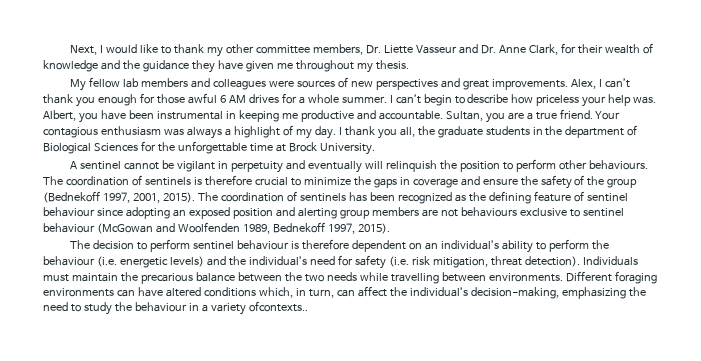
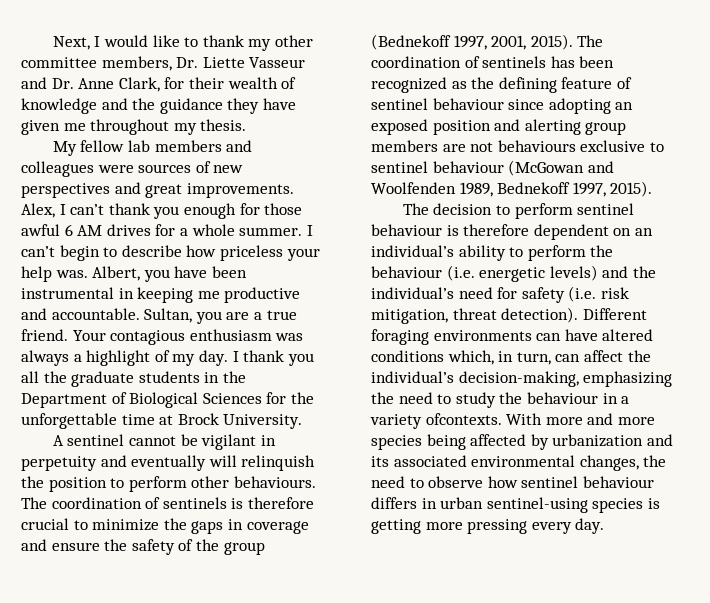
[399,127,415,137] all, -> [21,371,39,383] all
[565,126,625,138] department -> [21,393,107,408] Department
[582,256,638,266] [43,272,563,284] Individuals must maintain the precarious balance between the two needs while travelling between environments. -> (579, 315) none
[248,301,308,312] ofcontexts.. -> [425,413,655,425] [371,434,673,450] [371,455,667,471] [371,476,654,488] [371,497,660,513] [371,518,605,534] ofcontexts. With more and more species being affected by urbanization and its associated environmental changes, the need to observe how sentinel behaviour differs in urban sentinel-using species is getting more pressing every day.

